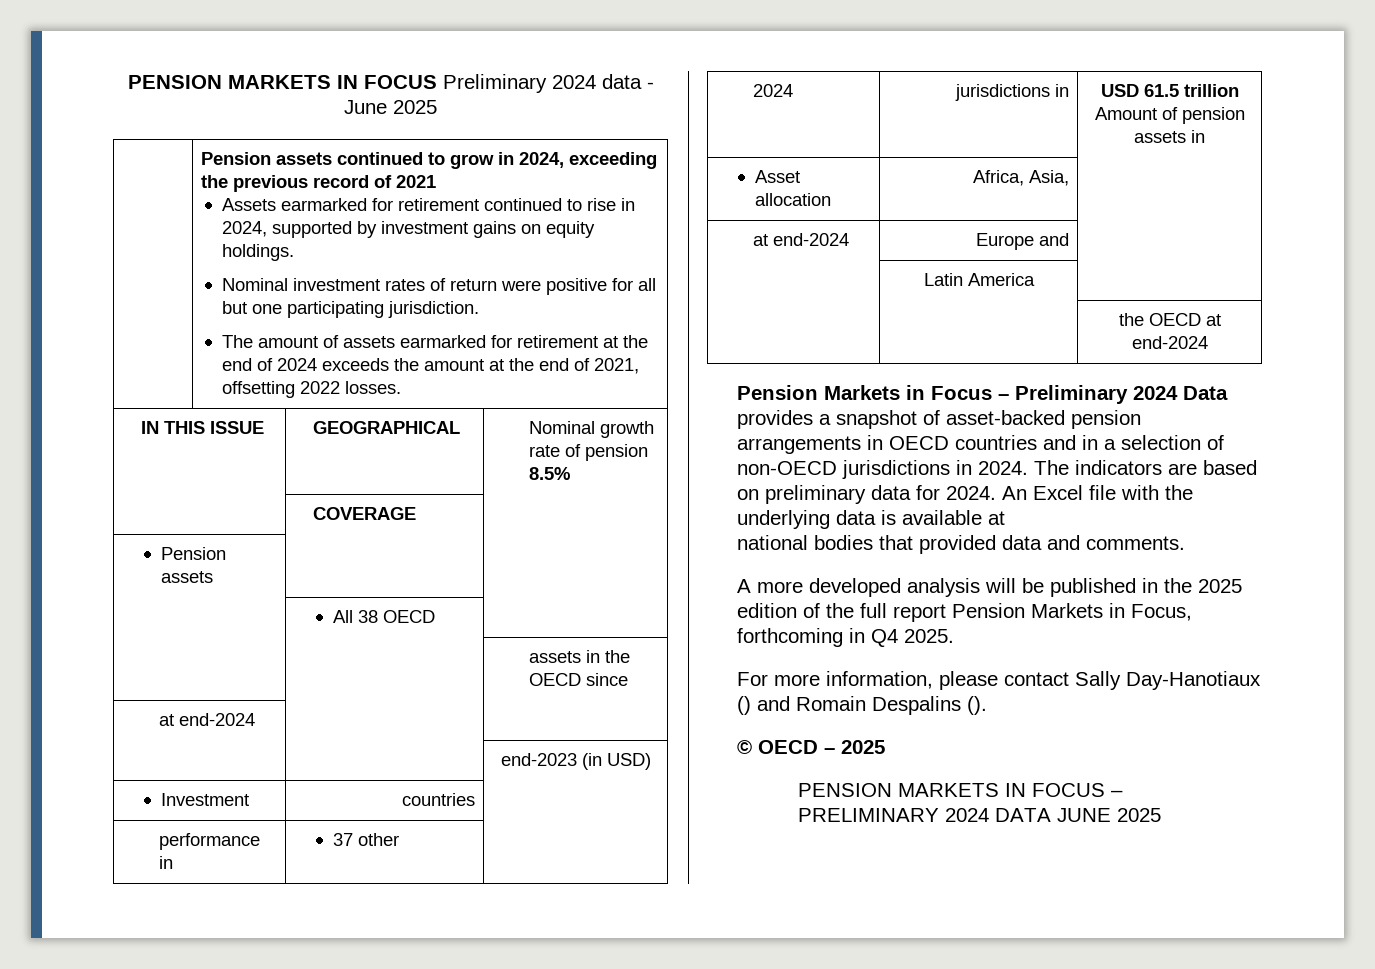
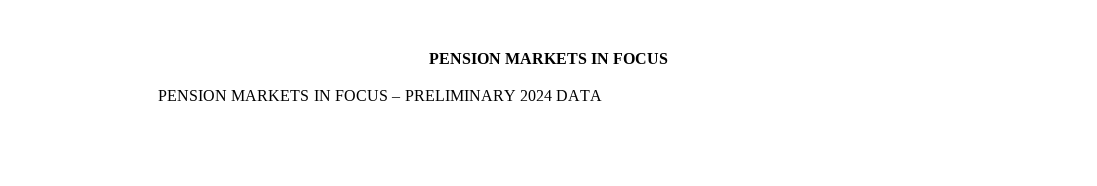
[127,74,654,93] [344,100,437,114] [201,152,658,169] [201,175,437,192] [221,198,635,211] [221,221,595,238] [221,244,294,261] [221,278,656,295] [221,301,479,318] [221,335,648,348] [221,358,639,374] [221,381,401,398] [140,421,264,434] [312,421,460,434] [528,421,654,438] [528,444,648,461] [528,467,570,480] [312,507,416,520] [161,547,227,560] [161,571,214,583] [333,610,436,623] [528,650,630,663] [528,673,628,686] [158,713,255,726] [500,753,651,770] [161,793,250,806] [401,793,475,806] [158,833,260,850] [158,856,173,869] [333,833,400,846] [752,84,793,97] [954,84,1069,101] [1100,84,1239,97] [1094,107,1245,124] [1134,130,1205,143] [755,170,801,183] [755,193,832,206] [972,170,1069,186] [752,233,849,246] [975,233,1069,250] [923,273,1035,286] [1118,313,1221,326] [1131,336,1208,349] [737,385,1229,404] [737,410,1142,429] [737,435,1225,454] [737,460,1258,479] [737,485,1194,504] [737,510,1006,529] [737,535,1186,554] [737,578,1243,597] [737,603,1193,622] [737,628,955,647] [737,671,1262,690] [737,696,988,715] [737,740,886,754] PENSION MARKETS IN FOCUS Preliminary 2024 data - June 2025 // | Pension assets continued to grow in 2024, exceeding the previous record of 2021 // Assets earmarked for retirement continued to rise in 2024, supported by investment gains on equity holdings. // Nominal investment rates of return were positive for all but one participating jurisdiction. // The amount of assets earmarked for retirement at the end of 2024 exceeds the amount at the end of 2021, offsetting 2022 losses. // IN THIS ISSUE | GEOGRAPHICAL | Nominal growth rate of pension 8.5% // | COVERAGE | // Pension assets | | // | All 38 OECD | // | | assets in the OECD since // at end-2024 | | // | | end-2023 (in USD) // Investment | countries | // performance in | 37 other | // 2024 | jurisdictions in | USD 61.5 trillion Amount of pension assets in // Asset allocation | Africa, Asia, | // at end-2024 | Europe and | // | Latin America | // | | the OECD at end-2024 // Pension Markets in Focus – Preliminary 2024 Data provides a snapshot of asset-backed pension arrangements in OECD countries and in a selection of non-OECD jurisdictions in 2024. The indicators are based on preliminary data for 2024. An Excel file with the underlying data is available at // national bodies that provided data and comments. // A more developed analysis will be published in the 2025 edition of the full report Pension Markets in Focus, forthcoming in Q4 2025. // For more information, please contact Sally Day-Hanotiaux () and Romain Despalins (). // © OECD – 2025 -> [428,53,669,64] PENSION MARKETS IN FOCUS
[1057,808,1162,822] JUNE 2025 -> (603, 95) none

